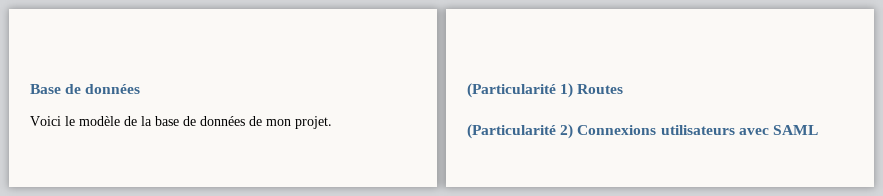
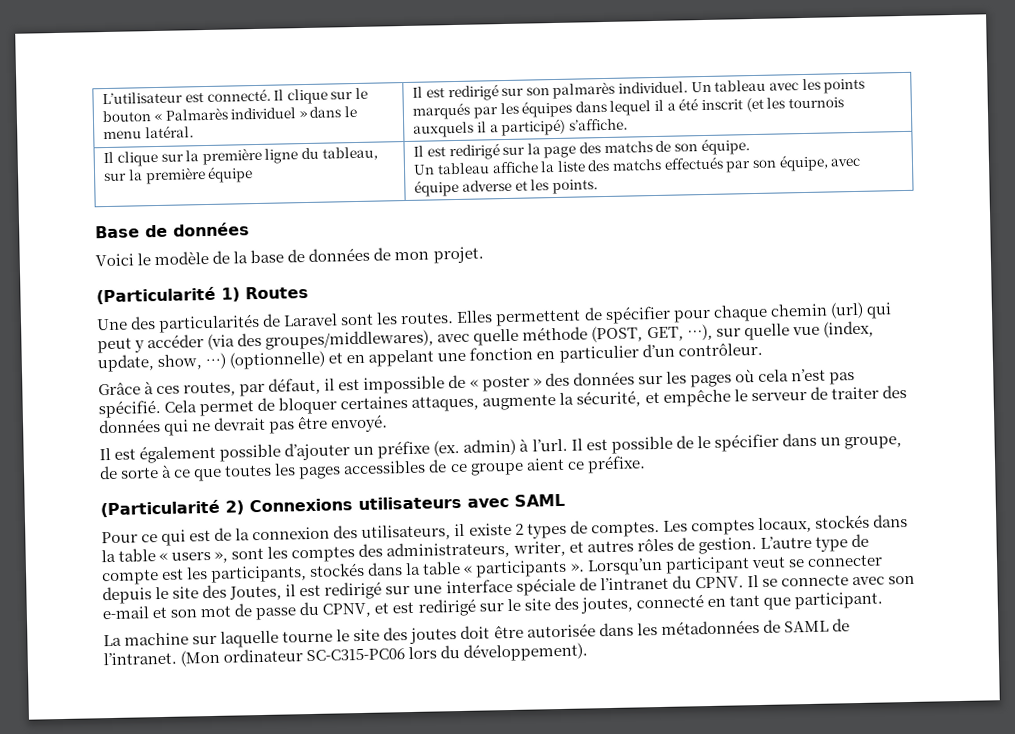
(30, 89) none -> [102,87,369,105] [102,105,358,123] [103,125,194,140] [412,78,866,102] [412,97,844,120] [413,118,628,138] [103,146,378,167] [104,166,254,185] [413,138,750,161] [413,154,862,175] [414,179,598,197] L’utilisateur est connecté. Il clique sur le bouton « Palmarès individuel » dans le menu latéral. | Il est redirigé sur son palmarès individuel. Un tableau avec les points marqués par les équipes dans lequel il a été inscrit (et les tournois auxquels il a participé) s’affiche. // Il clique sur la première ligne du tableau, sur la première équipe | Il est redirigé sur la page des matchs de son équipe. // Un tableau affiche la liste des matchs effectués par son équipe, avec équipe adverse et les points. //
(624, 89) none -> [96,301,892,333] [97,320,874,354] [97,342,763,373] [98,368,856,397] [98,384,907,419] [98,414,389,436] [99,432,902,464] [99,455,646,482] // Une des particularités de Laravel sont les routes. Elles permettent de spécifier pour chaque chemin (url) qui peut y accéder (via des groupes/middlewares), avec quelle méthode (POST, GET, …), sur quelle vue (index, update, show, …) (optionnelle) et en appelant une fonction en particulier d’un contrôleur. // Grâce à ces routes, par défaut, il est impossible de « poster » des données sur les pages où cela n’est pas spécifié. Cela permet de bloquer certaines attaques, augmente la sécurité, et empêche le serveur de traiter des données qui ne devrait pas être envoyé. // Il est également possible d’ajouter un préfixe (ex. admin) à l’url. Il est possible de le spécifier dans un groupe, de sorte à ce que toutes les pages accessibles de ce groupe aient ce préfixe.
(818, 130) none -> [101,514,908,546] [101,533,869,563] [101,554,883,586] [102,574,915,605] [102,591,883,621] [103,618,850,648] [103,642,589,667] // Pour ce qui est de la connexion des utilisateurs, il existe 2 types de comptes. Les comptes locaux, stockés dans la table « users », sont les comptes des administrateurs, writer, et autres rôles de gestion. L’autre type de compte est les participants, stockés dans la table « participants ». Lorsqu’un participant veut se connecter depuis le site des Joutes, il est redirigé sur une interface spéciale de l’intranet du CPNV. Il se connecte avec son e-mail et son mot de passe du CPNV, et est redirigé sur le site des joutes, connecté en tant que participant. // La machine sur laquelle tourne le site des joutes doit être autorisée dans les métadonnées de SAML de l’intranet. (Mon ordinateur SC-C315-PC06 lors du développement).

